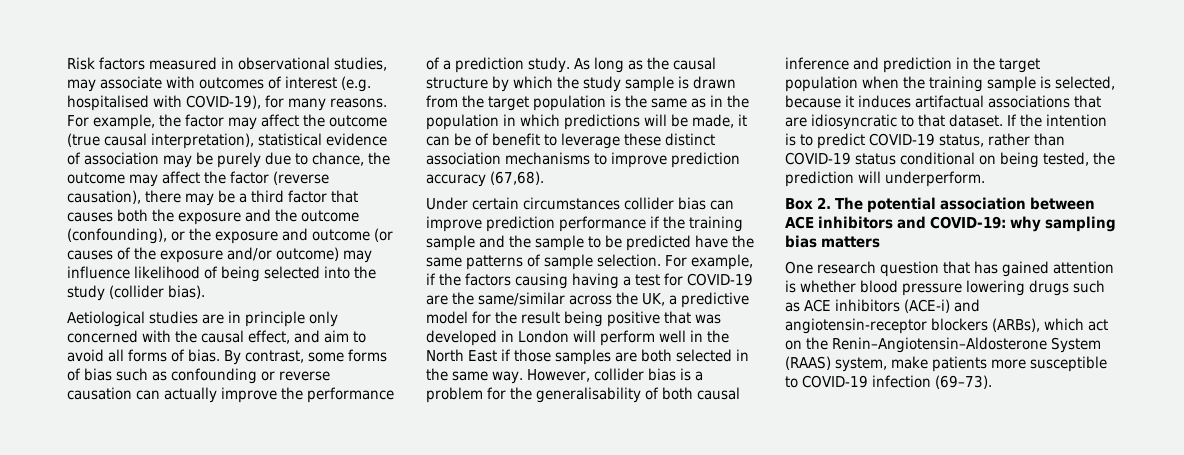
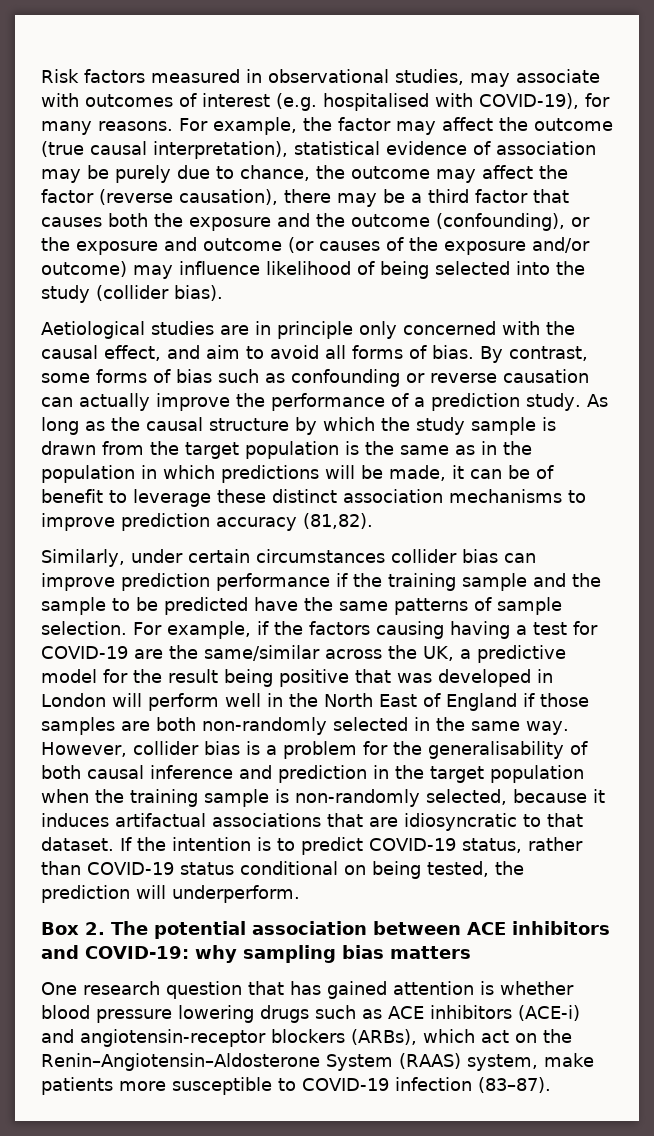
[490,171,545,185] [426,197,468,210] (67,68). // Under -> [303,513,373,529] [41,549,183,567] (81,82). // Similarly, under
(498, 356) none -> [423,693,517,711] of England
(673, 355) none -> [202,717,327,735] non-randomly
(1052, 82) none -> [295,789,420,807] non-randomly
[935,375,993,389] (69–73). -> [478,1077,551,1093] (83–87).

